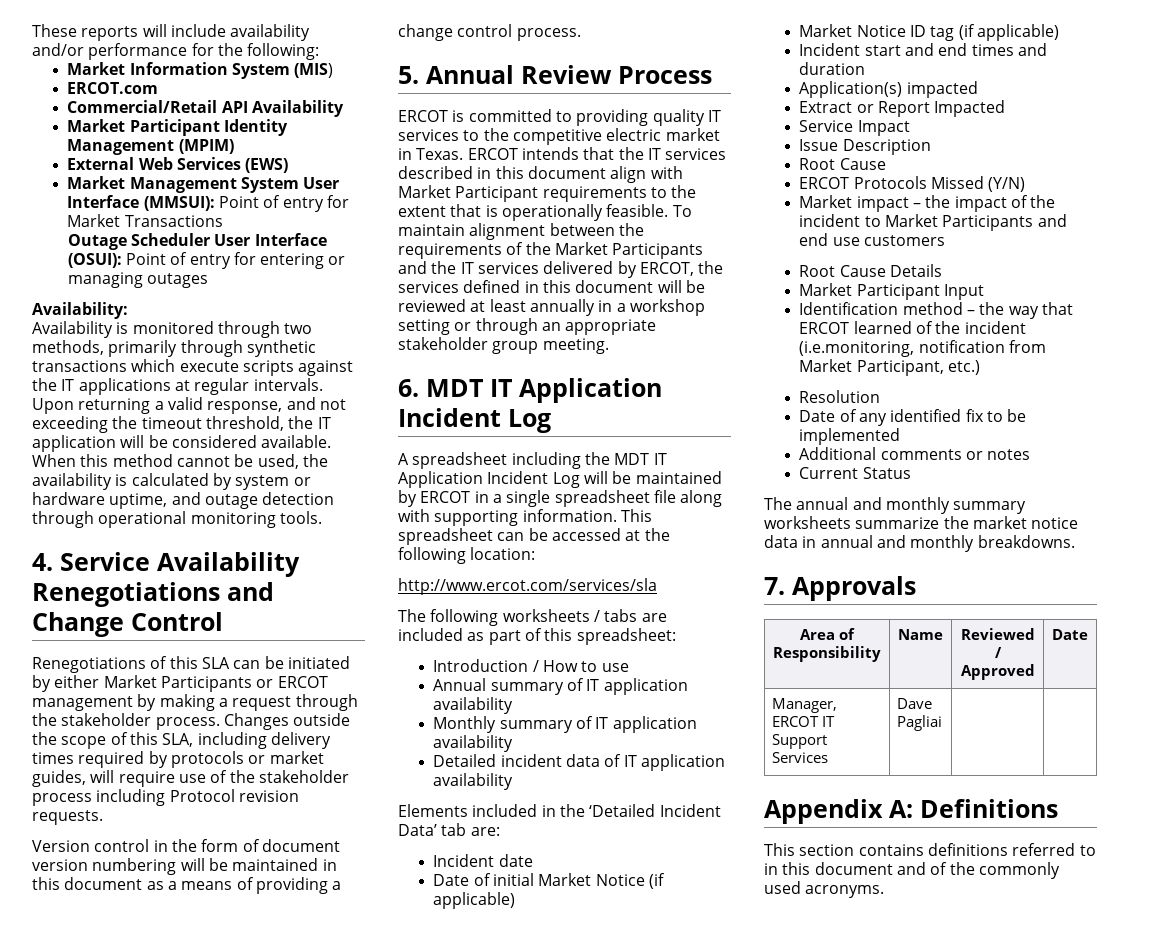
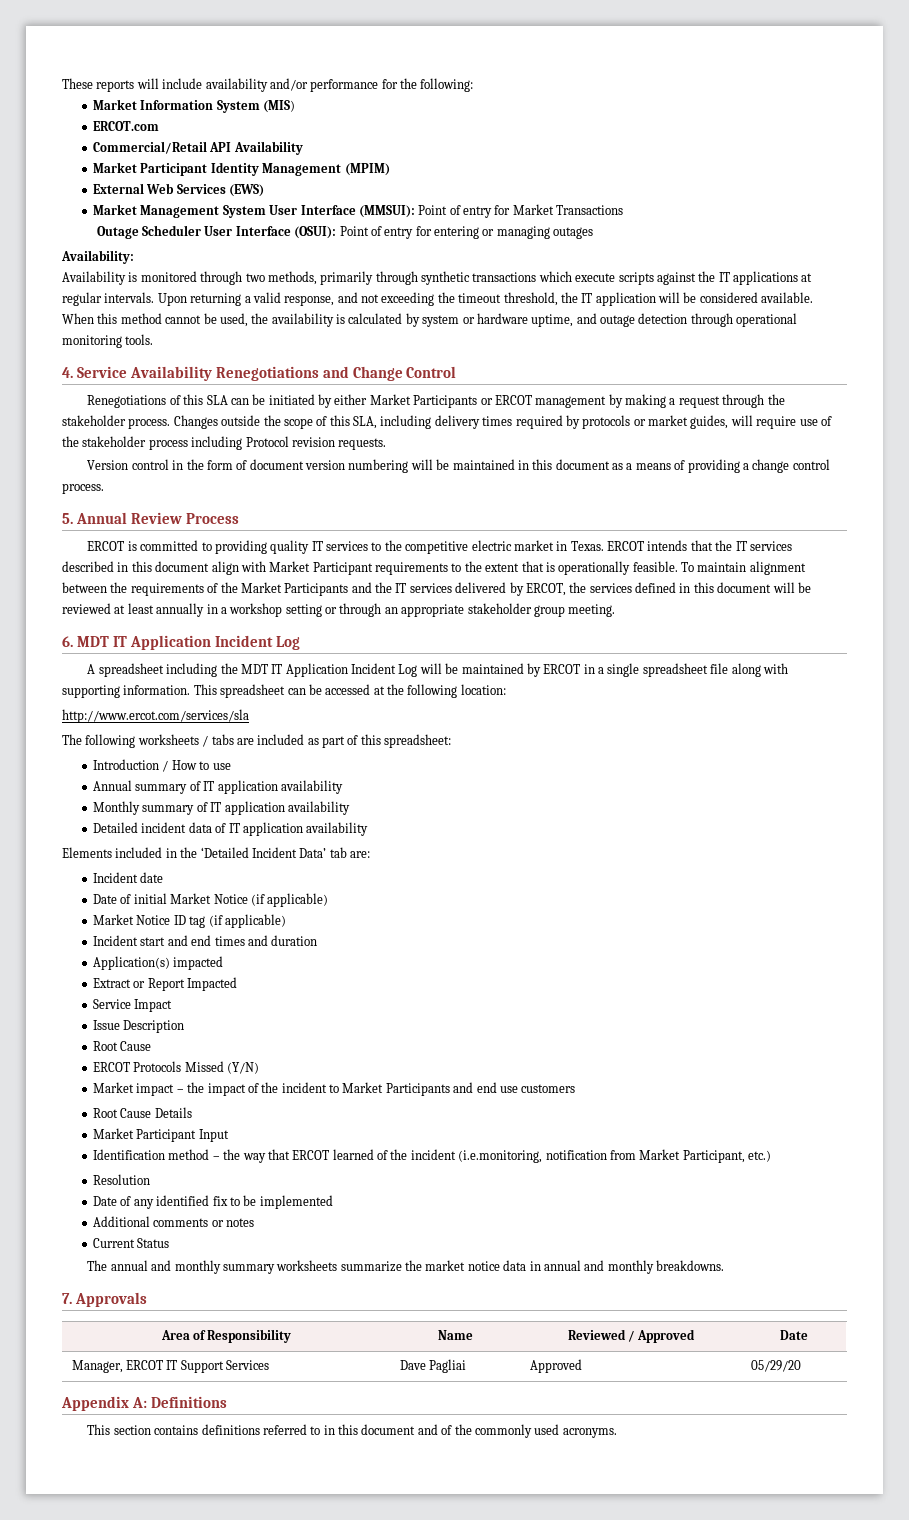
(942, 723) | -> [529,1359,582,1373] [750,1360,801,1372] Approved | 05/29/20

